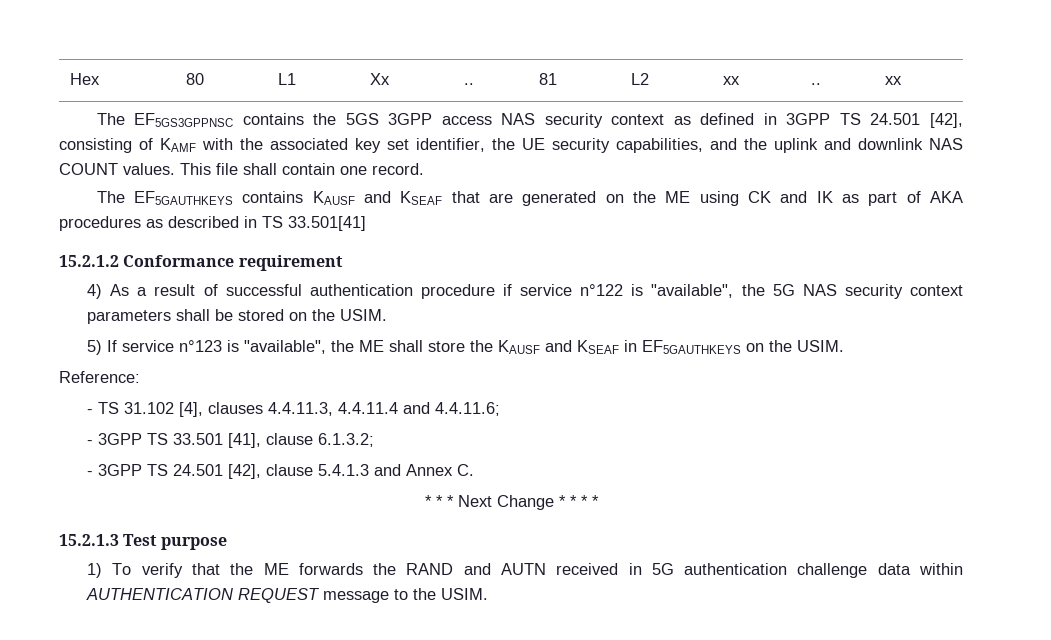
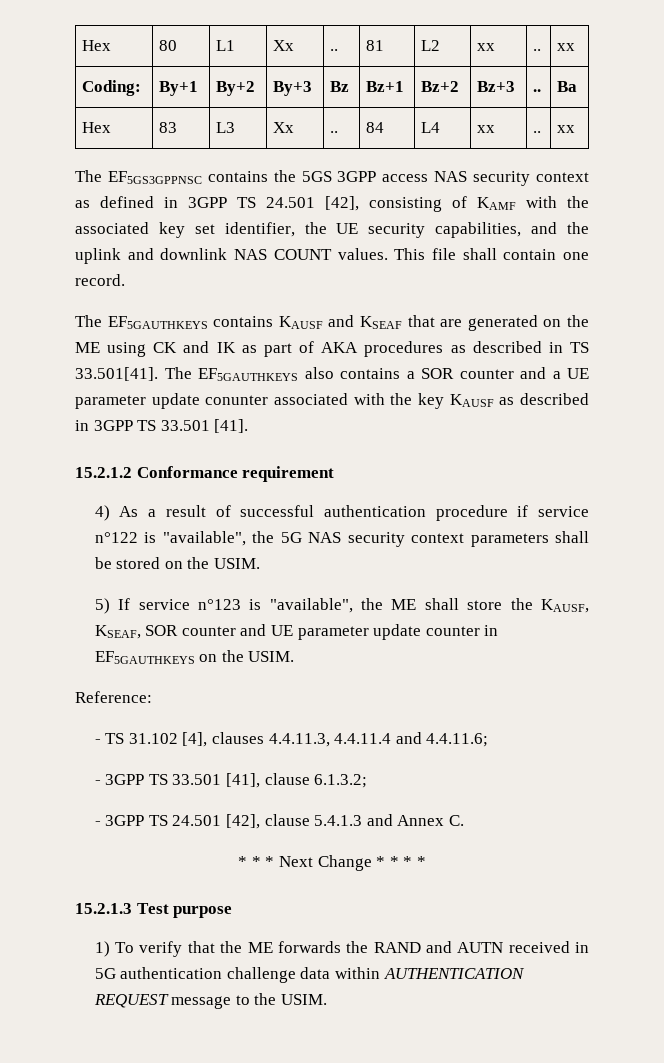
(903, 80) none -> [82,80,142,96] [159,81,199,96] [216,81,256,96] [273,81,313,96] [330,81,350,92] [366,81,405,92] [421,81,460,92] [477,81,516,92] [533,89,542,92] [557,81,578,92] [82,122,112,133] [159,122,178,133] [216,122,236,133] [273,122,295,133] [330,131,339,133] [366,122,385,133] [421,122,441,133] [477,125,496,133] [533,131,542,133] [557,125,576,133] // Coding: | By+1 | By+2 | By+3 | Bz | Bz+1 | Bz+2 | Bz+3 | .. | Ba // Hex | 83 | L3 | Xx | .. | 84 | L4 | xx | .. | xx
[288,216,366,231] 33.501[41] -> [75,367,589,381] [75,393,590,409] [75,419,249,433] 33.501[41]. The EF5GAUTHKEYS also contains a SOR counter and a UE parameter update conunter associated with the key KAUSF as described in 3GPP TS 33.501 [41].
[498,340,620,354] KAUSF and KSEAF -> [541,599,589,613] [94,624,480,640] KAUSF, KSEAF, SOR counter and UE parameter update counter

